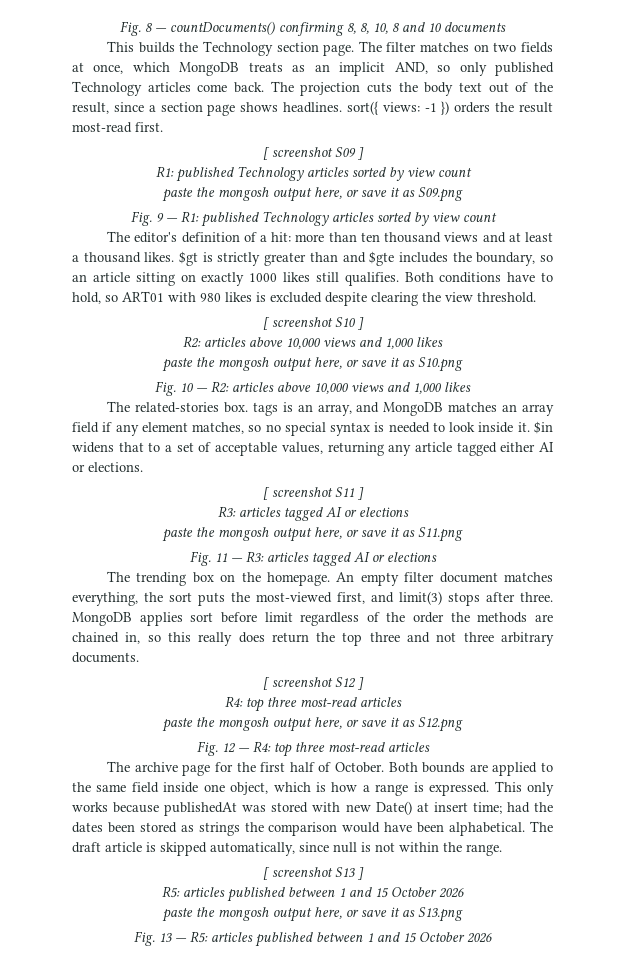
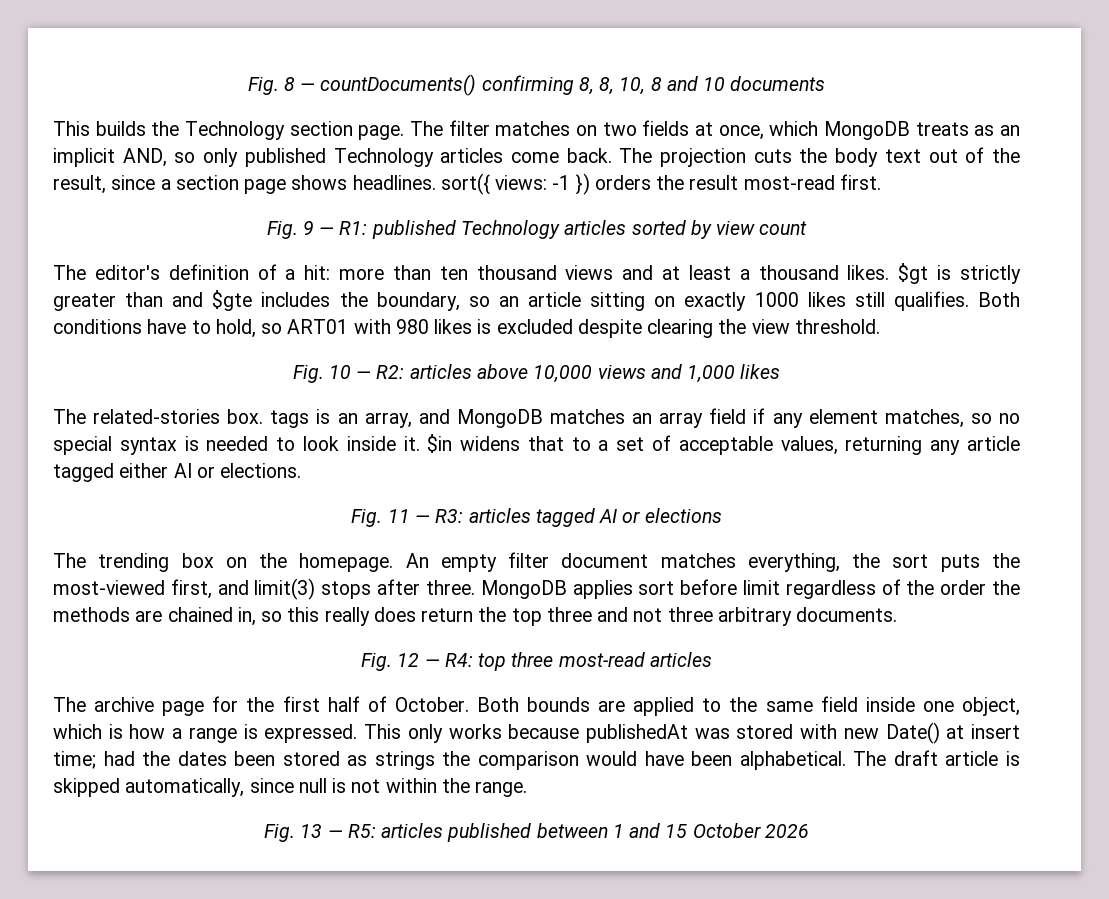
[262,147,364,160] [155,166,472,182] [162,187,463,202] // [ screenshot S09 ] // R1: published Technology articles sorted by view count // paste the mongosh output here, or save it as S09.png -> (881, 182) none
[262,317,364,330] [183,336,443,349] [162,357,463,372] // [ screenshot S10 ] // R2: articles above 10,000 views and 1,000 likes // paste the mongosh output here, or save it as S10.png -> (880, 326) none
[262,487,364,500] [217,506,409,521] [162,527,463,542] // [ screenshot S11 ] // R3: articles tagged AI or elections // paste the mongosh output here, or save it as S11.png -> (302, 470) none
[262,677,364,690] [224,696,402,712] [162,717,463,732] // [ screenshot S12 ] // R4: top three most-read articles // paste the mongosh output here, or save it as S12.png -> (898, 614) none
[262,867,364,880] [162,886,464,902] [162,907,463,922] // [ screenshot S13 ] // R5: articles published between 1 and 15 October 2026 // paste the mongosh output here, or save it as S13.png -> (528, 789) none

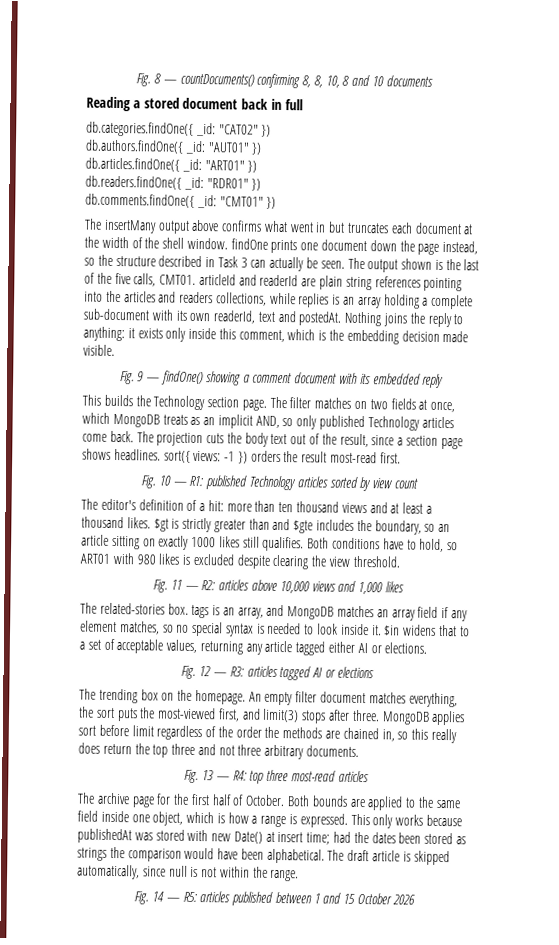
(826, 83) none -> [86,96,303,112] [86,121,272,137] [85,139,263,155] [85,157,258,173] [85,175,262,191] [85,193,277,209] [84,218,474,235] [84,236,479,255] [84,254,480,273] [84,272,463,292] [84,290,474,310] [83,308,464,328] [83,326,469,345] [83,344,115,356] [119,370,445,389] // Reading a stored document back in full // db.categories.findOne({ _id: "CAT02" }) // db.authors.findOne({ _id: "AUT01" }) // db.articles.findOne({ _id: "ART01" }) // db.readers.findOne({ _id: "RDR01" }) // db.comments.findOne({ _id: "CMT01" }) // The insertMany output above confirms what went in but truncates each document at the width of the shell window. findOne prints one document down the page instead, so the structure described in Task 3 can actually be seen. The output shown is the last of the five calls, CMT01. articleId and readerId are plain string references pointing into the articles and readers collections, while replies is an array holding a complete sub-document with its own readerId, text and postedAt. Nothing joins the reply to anything: it exists only inside this comment, which is the embedding decision made visible. // Fig. 9 — findOne() showing a comment document with its embedded reply
[302,221,314,235] 9 -> [158,475,171,486] 10
[328,365,351,379] 10 -> [170,579,182,590] 11
[387,509,410,523] 11 -> [199,666,212,677] 12
[397,653,420,667] 12 -> [202,770,215,781] 13
[300,824,323,838] 13 -> [151,891,164,902] 14

